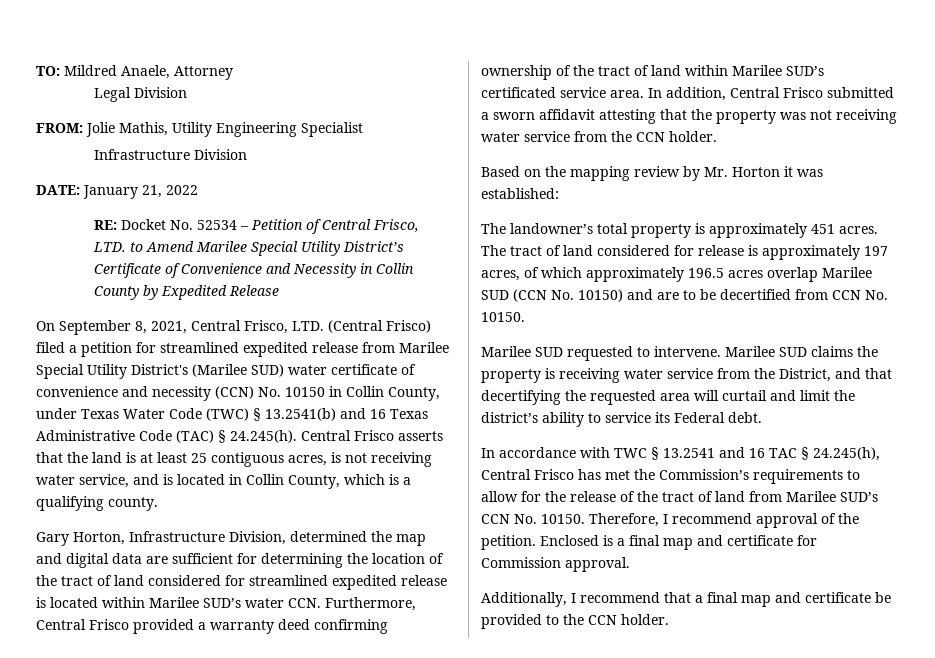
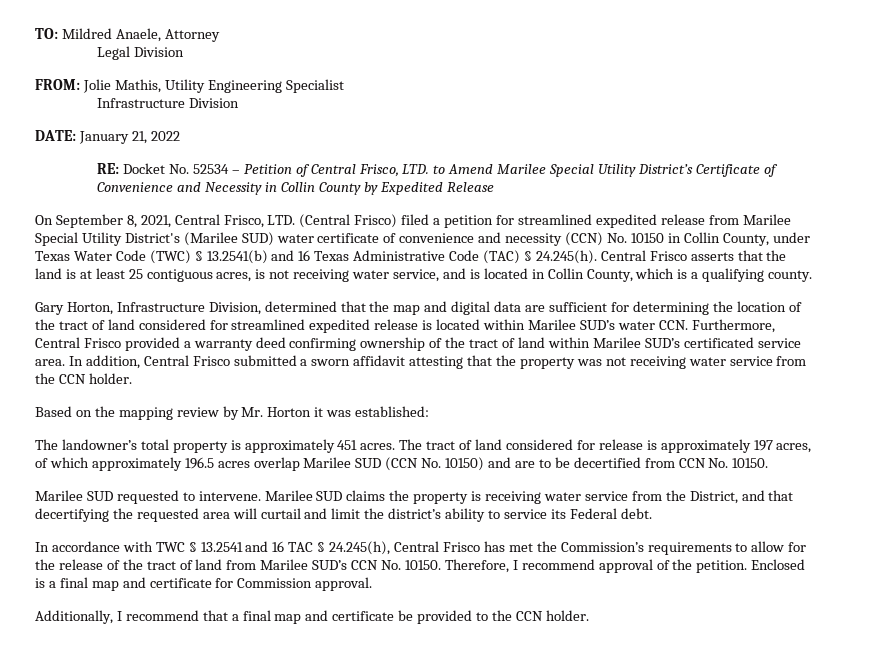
(367, 536) none -> [340,301,366,312] that

